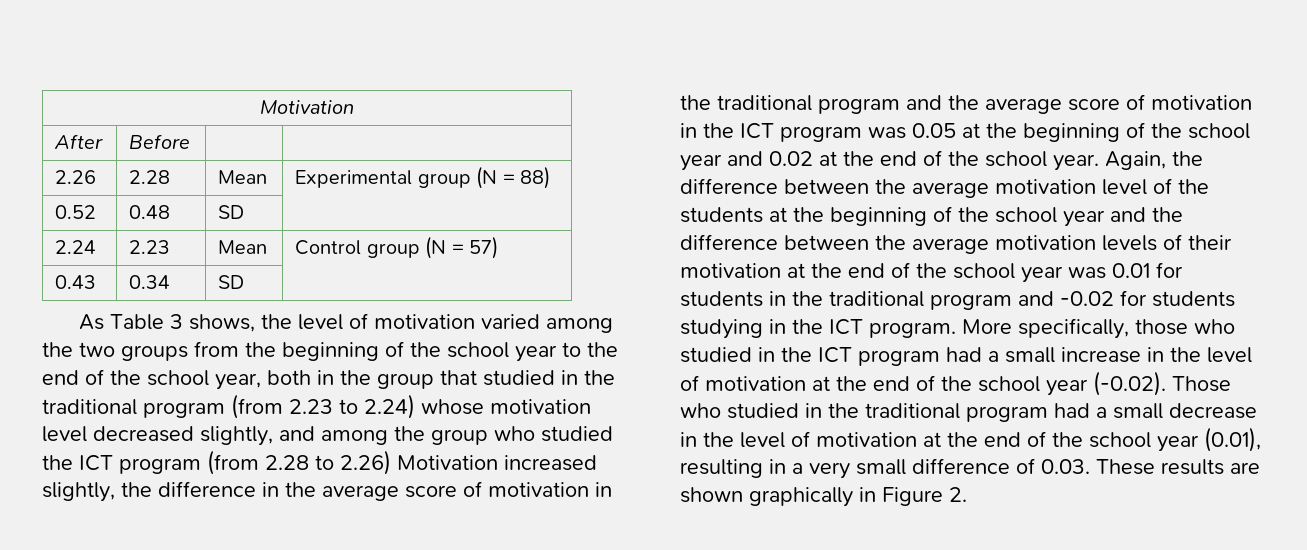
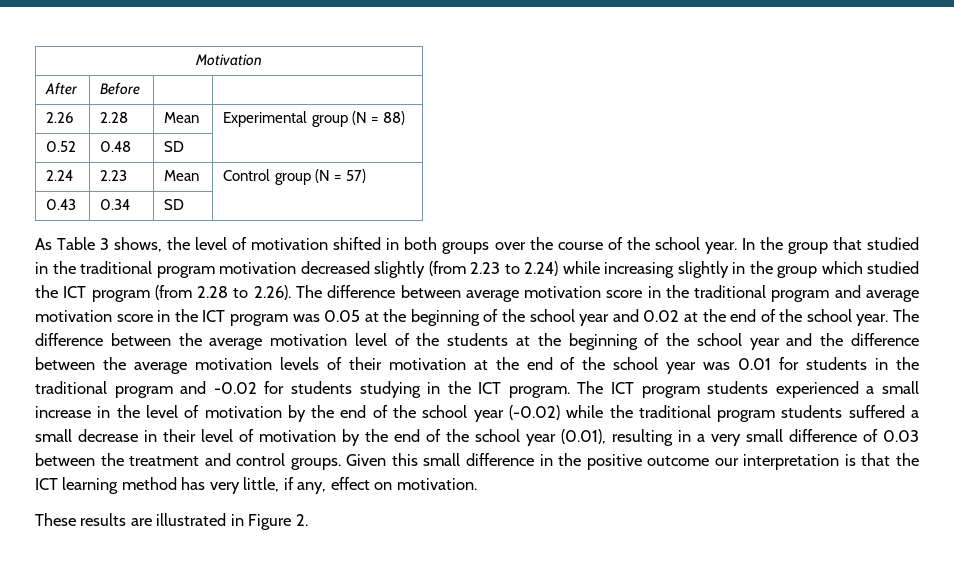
[481,314,614,333] [42,341,618,362] [42,369,334,390] varied among the two groups from the beginning of the school year to the end of the school year, both in -> [333,237,755,254] shifted in both groups over the course of the school year. In
(225, 410) none -> [219,261,425,278] motivation decreased slightly
[421,399,591,415] [42,426,535,446] whose motivation level decreased slightly, and among the group who -> [562,261,863,278] while increasing slightly in the group which
[340,450,597,475] [42,481,612,502] [680,94,1252,114] 2.26) Motivation increased slightly, the difference in the average score of motivation in the traditional program and the average score of motivation -> [253,285,920,302] [35,310,153,322] 2.26). The difference between average motivation score in the traditional program and average motivation score
[1105,151,1203,170] Again, the -> [893,309,920,322] The
[962,318,1235,339] [680,347,982,366] More specifically, those who studied in the ICT program had -> [577,381,859,398] The ICT program students experienced
[812,371,1231,396] [680,403,1090,422] at the end of the school year (-0.02). Those who studied in the traditional program had -> [287,405,905,422] by the end of the school year (-0.02) while the traditional program students suffered
[703,431,941,448] the level of motivation at -> [163,429,360,446] their level of motivation by
[1041,459,1090,474] 0.03. -> [883,430,919,442] [35,453,919,470] [35,477,477,494] 0.03 between the treatment and control groups. Given this small difference in the positive outcome our interpretation is that the ICT learning method has very little, if any, effect on motivation. //
[680,487,853,507] shown graphically -> [156,513,227,526] illustrated

